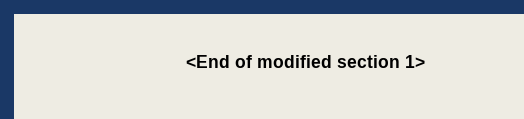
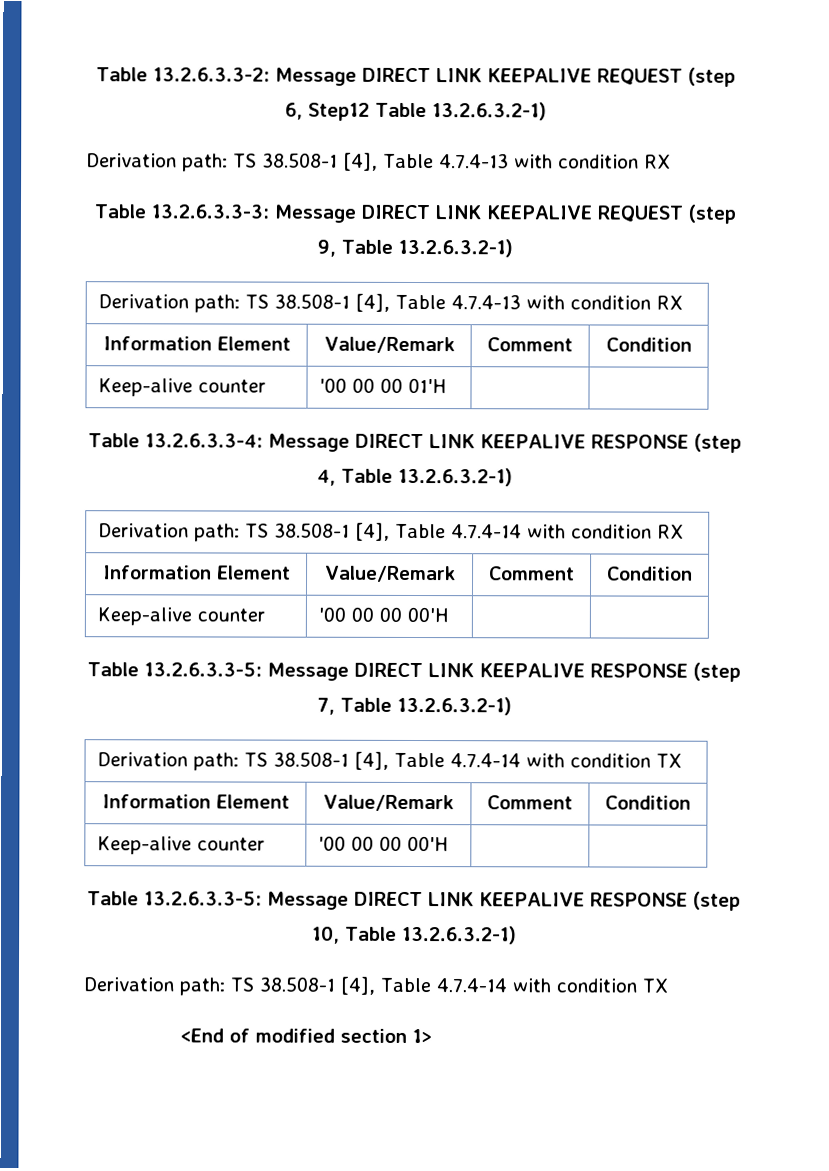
(186, 61) none -> [95,67,737,87] [285,102,547,121] [86,152,671,172] [94,204,736,224] [317,238,513,258] [98,293,684,313] [102,336,291,351] [323,336,455,354] [487,337,573,352] [605,337,692,352] [98,378,267,397] [319,377,447,394] [88,433,742,453] [317,467,513,487] [98,522,685,542] [102,565,291,580] [324,565,456,583] [489,566,575,581] [607,566,693,581] [97,607,266,626] [318,606,449,623] [87,662,741,682] [316,696,512,716] [97,751,683,771] [101,794,290,809] [323,794,455,812] [487,795,573,810] [605,795,691,810] [97,836,266,855] [318,835,449,852] [87,891,741,911] [311,925,517,945] [83,976,668,996] Table 13.2.6.3.3-2: Message DIRECT LINK KEEPALIVE REQUEST (step 6, Step12 Table 13.2.6.3.2-1) // Derivation path: TS 38.508-1 [4], Table 4.7.4-13 with condition RX // Table 13.2.6.3.3-3: Message DIRECT LINK KEEPALIVE REQUEST (step 9, Table 13.2.6.3.2-1) // Derivation path: TS 38.508-1 [4], Table 4.7.4-13 with condition RX // Information Element | Value/Remark | Comment | Condition // Keep-alive counter | '00 00 00 01'H | | // Table 13.2.6.3.3-4: Message DIRECT LINK KEEPALIVE RESPONSE (step 4, Table 13.2.6.3.2-1) // Derivation path: TS 38.508-1 [4], Table 4.7.4-14 with condition RX // Information Element | Value/Remark | Comment | Condition // Keep-alive counter | '00 00 00 00'H | | // Table 13.2.6.3.3-5: Message DIRECT LINK KEEPALIVE RESPONSE (step 7, Table 13.2.6.3.2-1) // Derivation path: TS 38.508-1 [4], Table 4.7.4-14 with condition TX // Information Element | Value/Remark | Comment | Condition // Keep-alive counter | '00 00 00 00'H | | // Table 13.2.6.3.3-5: Message DIRECT LINK KEEPALIVE RESPONSE (step 10, Table 13.2.6.3.2-1) // Derivation path: TS 38.508-1 [4], Table 4.7.4-14 with condition TX //

